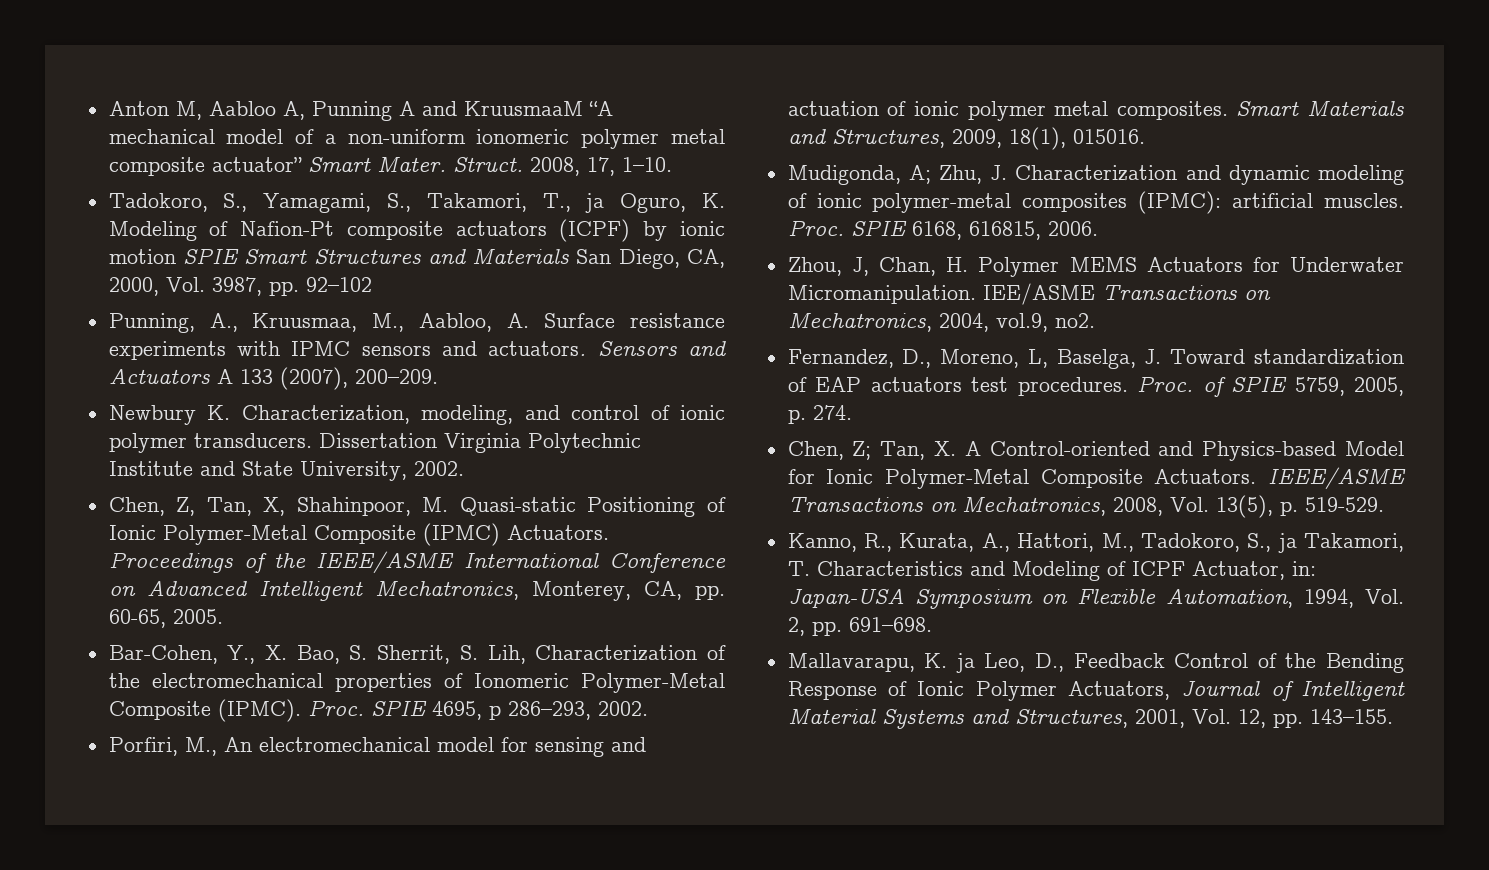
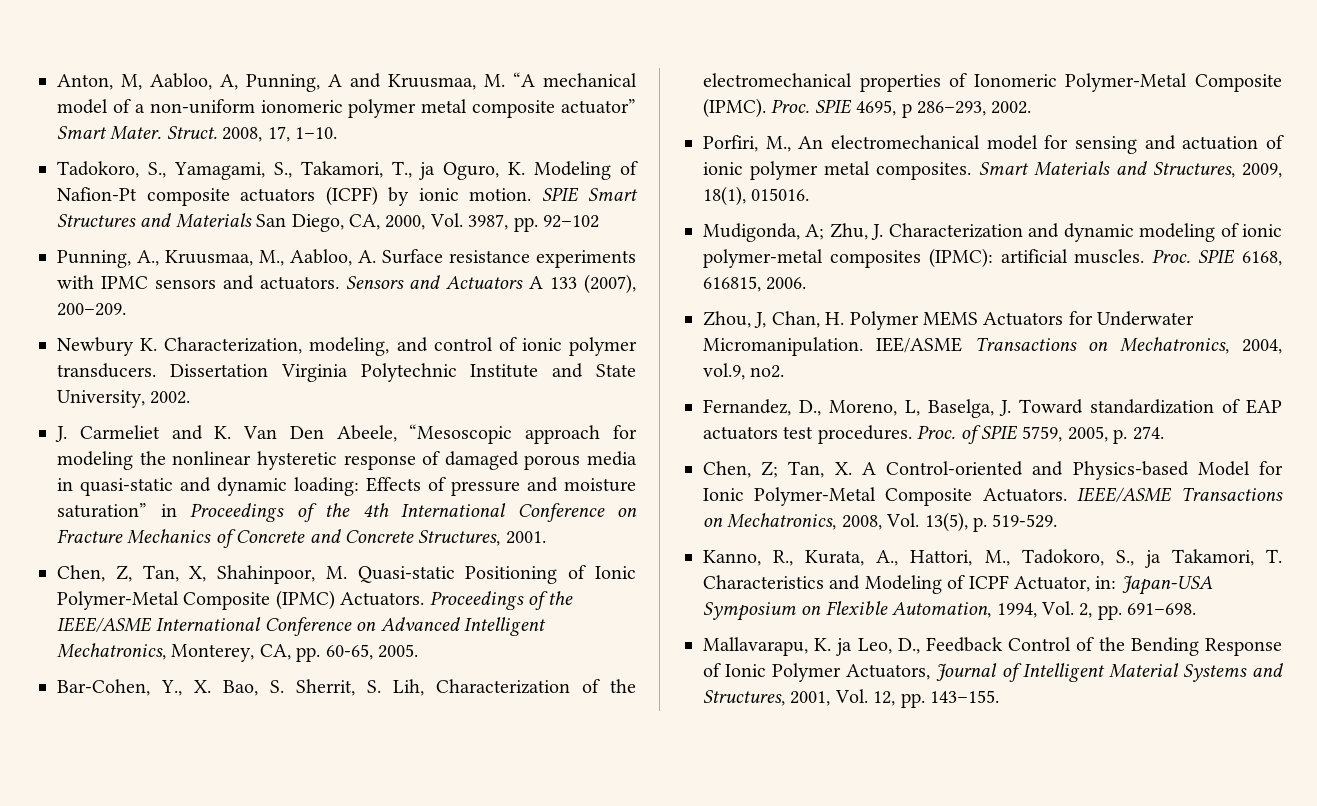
[108,101,583,121] Anton M, Aabloo A, Punning A and KruusmaaM -> [57,73,505,92] Anton, M, Aabloo, A, Punning, A and Kruusmaa, M.
[108,249,176,264] motion -> [469,188,531,201] motion.
(464, 468) none -> [55,424,637,444] [57,451,637,470] [57,477,636,496] [57,503,637,522] [57,529,546,548] // J. Carmeliet and K. Van Den Abeele, “Mesoscopic approach for modeling the nonlinear hysteretic response of damaged porous media in quasi-static and dynamic loading: Effects of pressure and moisture saturation” in Proceedings of the 4th International Conference on Fracture Mechanics of Concrete and Concrete Structures, 2001.

